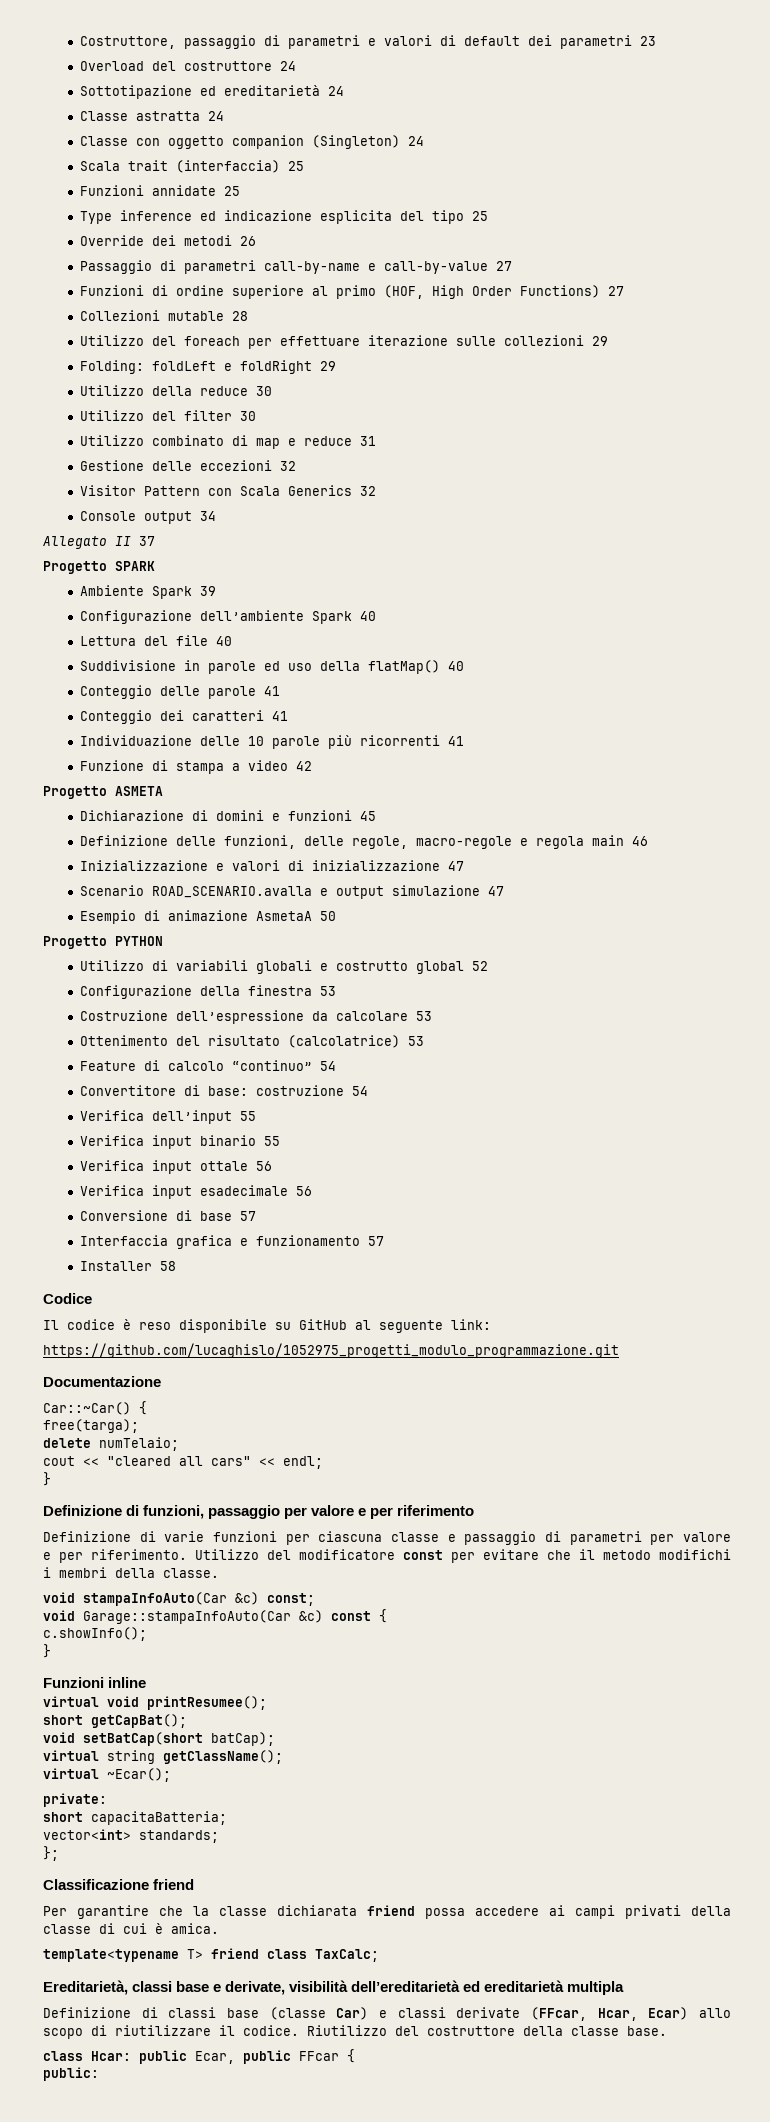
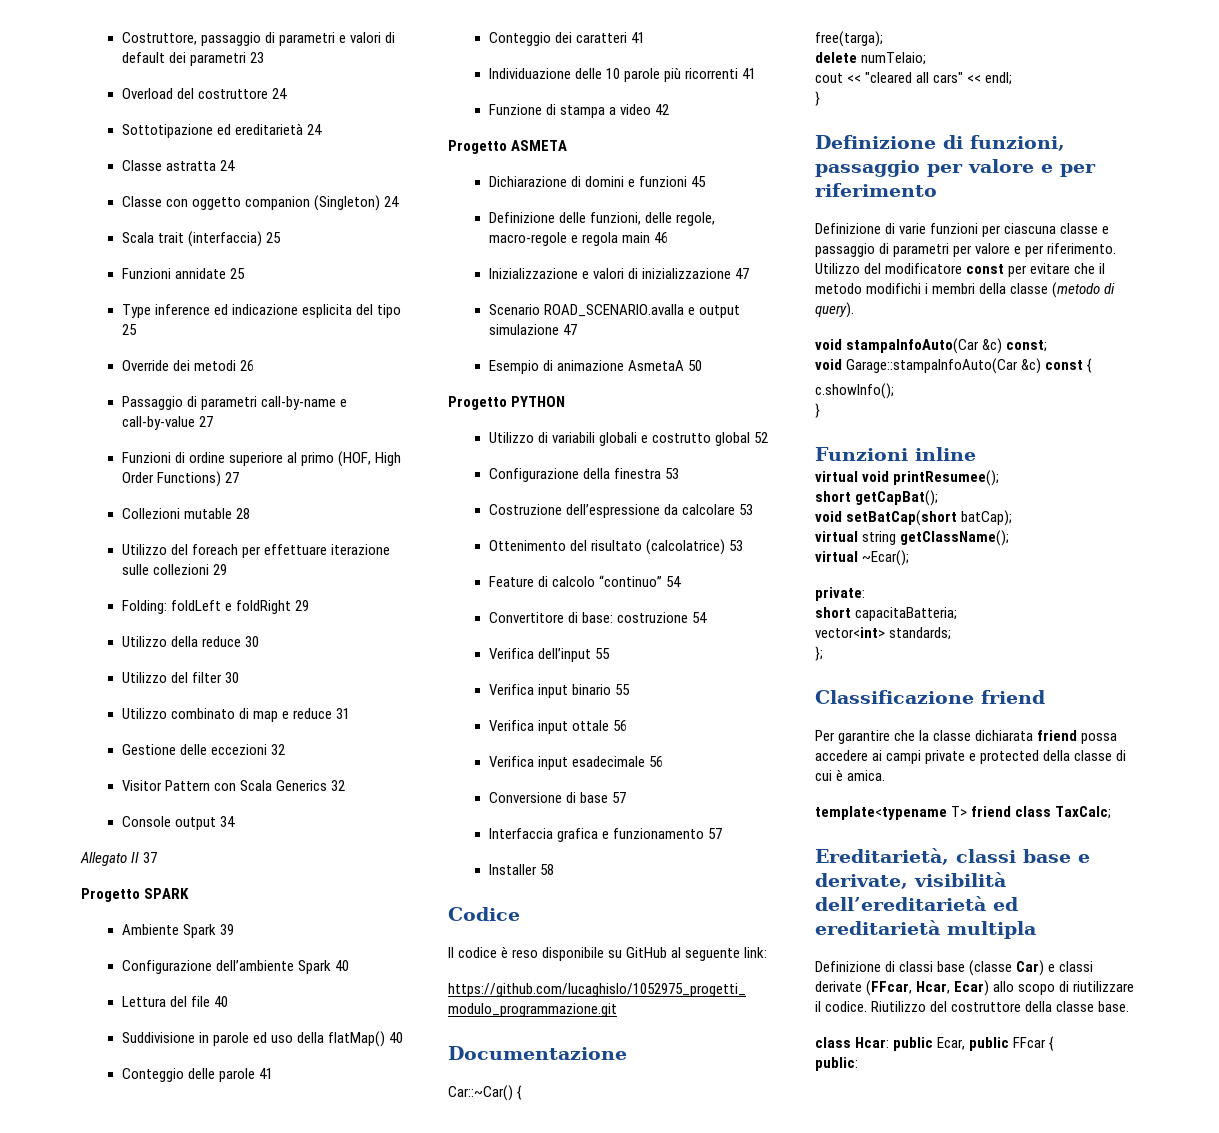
[163,1568,219,1578] classe. -> [1010,282,1116,298] [815,302,854,318] classe (metodo di query).
[625,1905,681,1919] privati -> [925,750,1040,764] private e protected

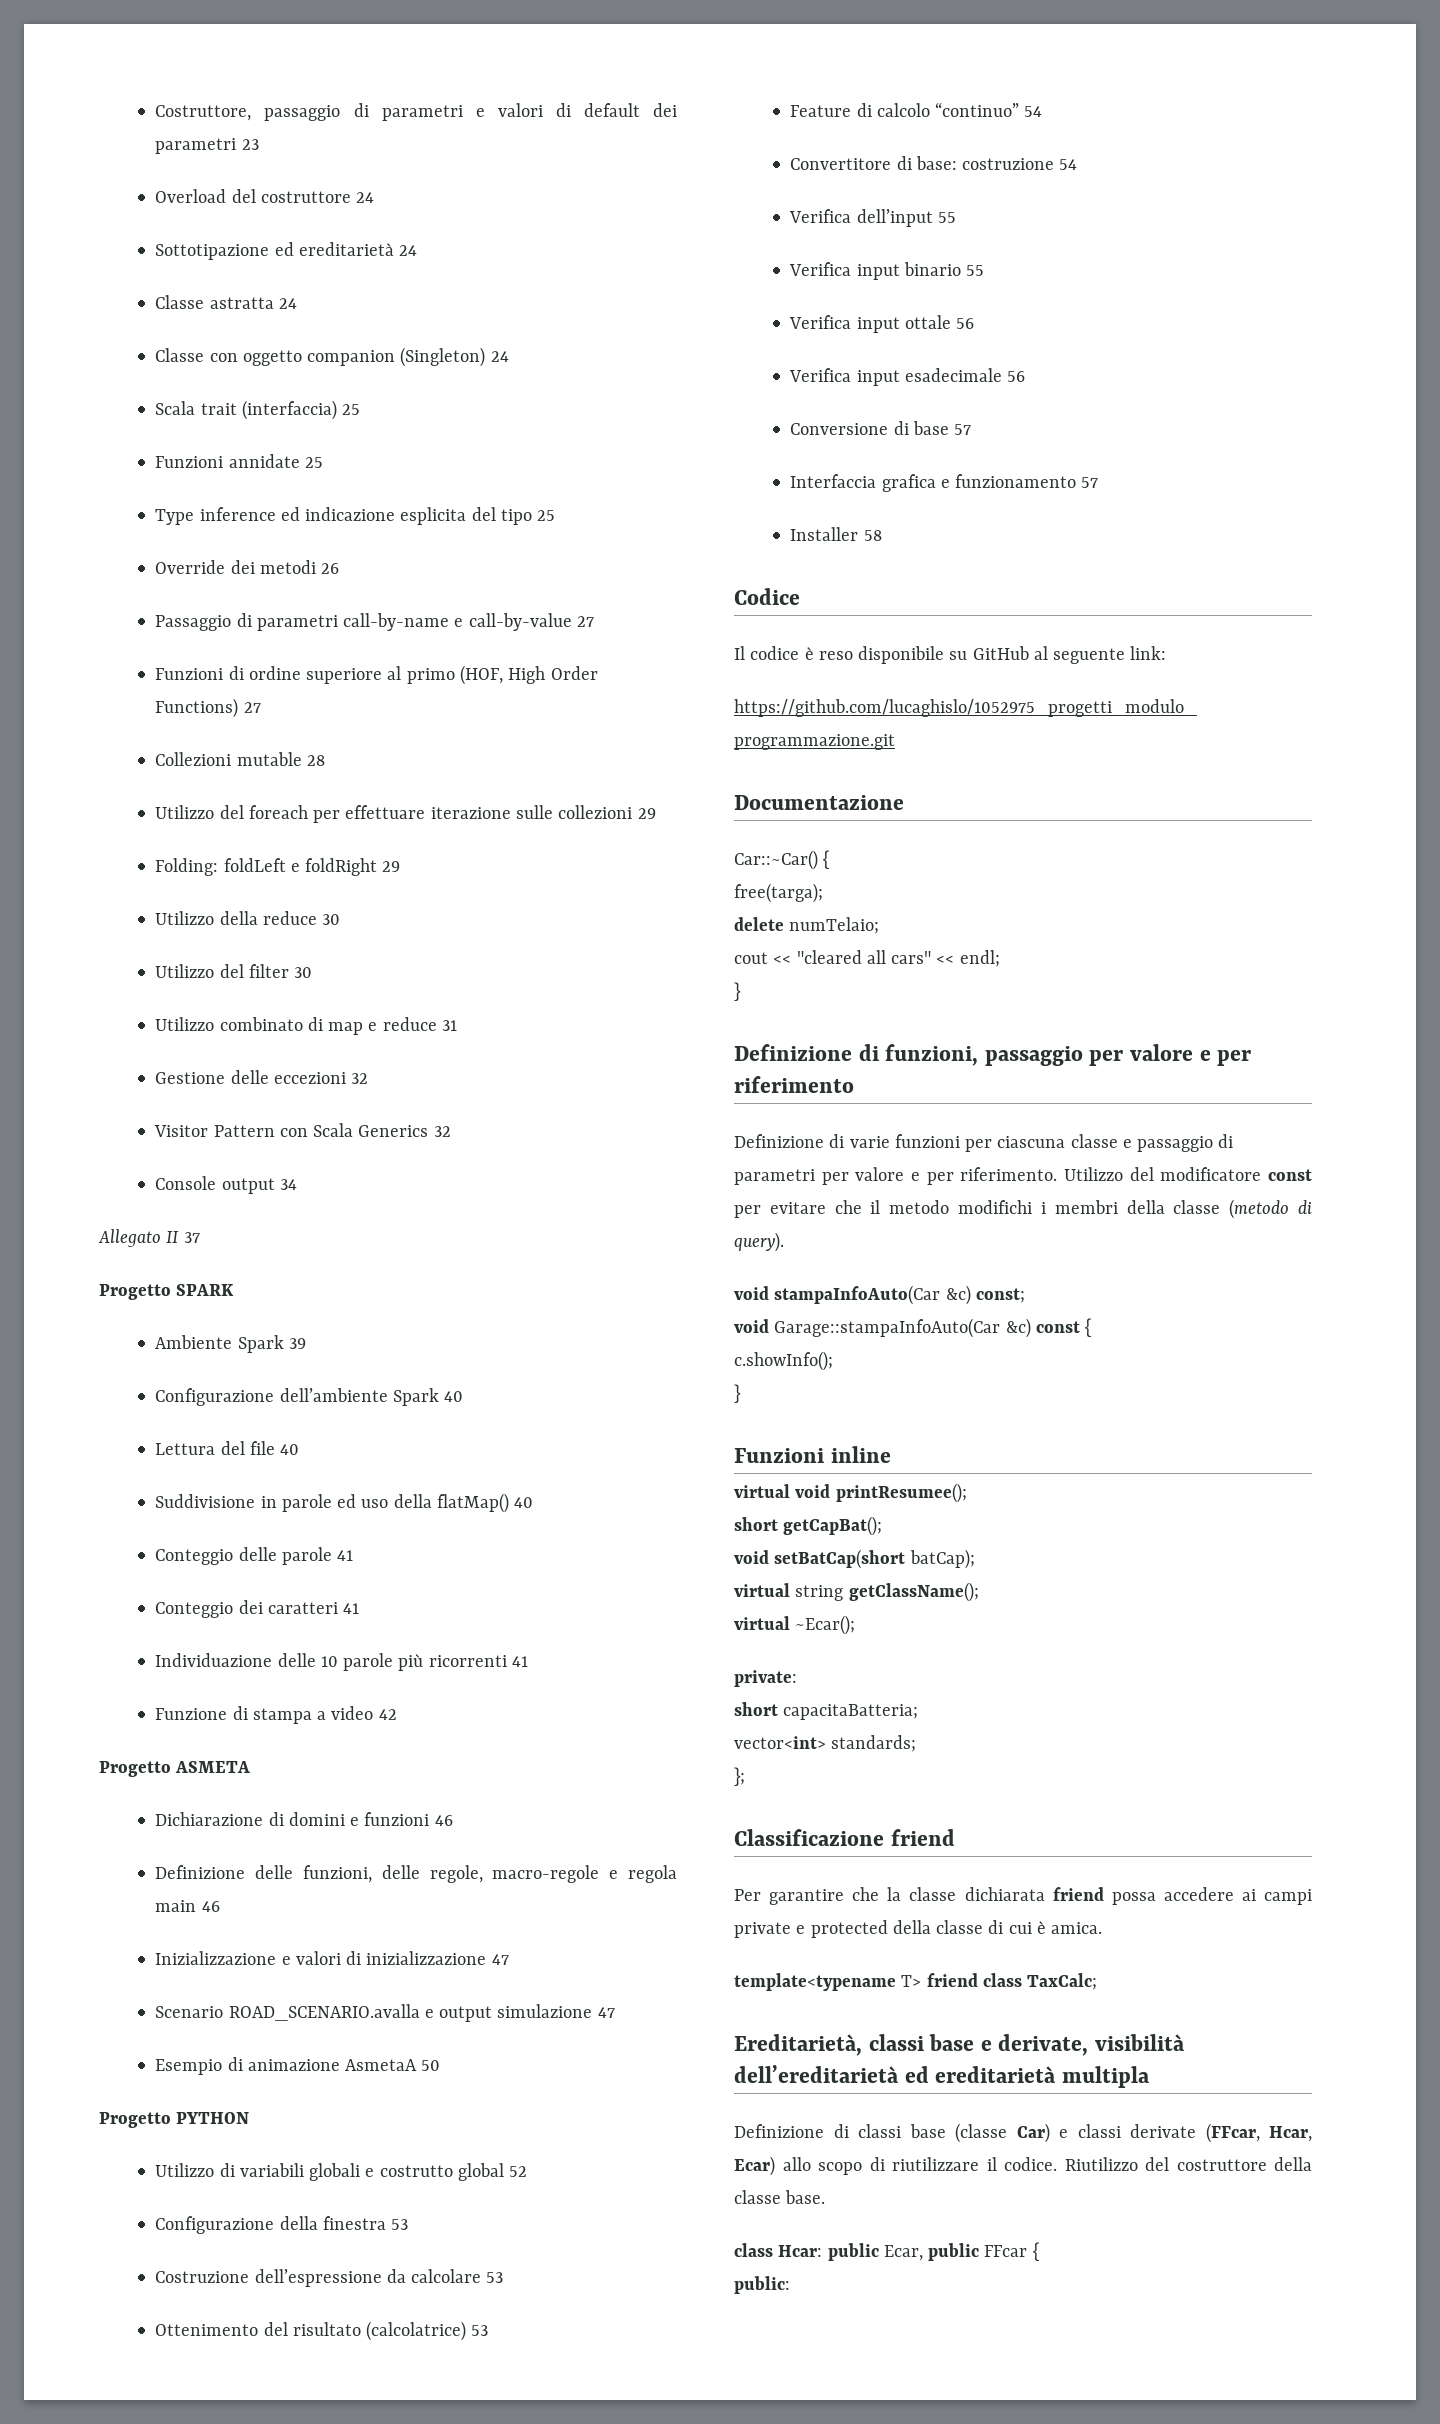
[691,176,707,187] 45 -> [434,1815,453,1826] 46

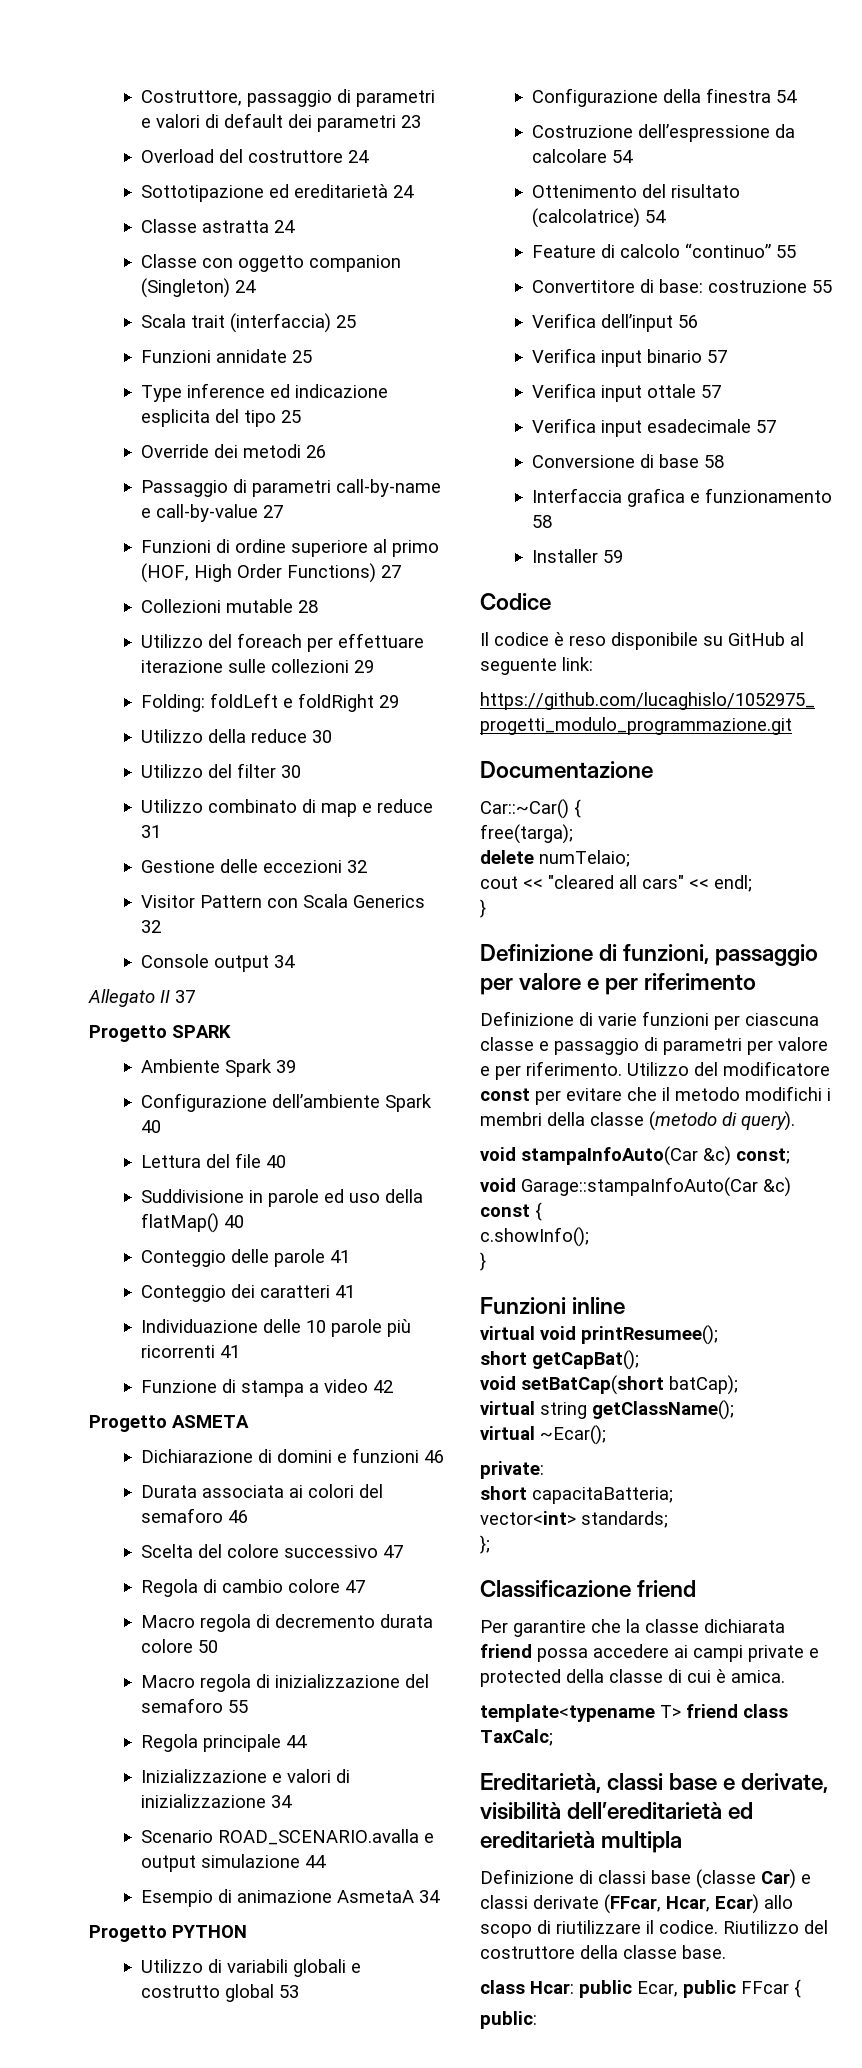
[155,1865,677,1883] [155,1900,220,1912] Definizione delle funzioni, delle regole, macro-regole e regola main 46 -> [140,1484,383,1498] [140,1508,248,1523] [140,1544,403,1558] [140,1579,365,1597] [140,1614,433,1632] [140,1639,218,1653] [140,1674,429,1692] [140,1698,248,1713] [140,1734,307,1752] Durata associata ai colori del semaforo 46 // Scelta del colore successivo 47 // Regola di cambio colore 47 // Macro regola di decremento durata colore 50 // Macro regola di inizializzazione del semaforo 55 // Regola principale 44
[491,1954,509,1965] 47 -> [270,1795,292,1808] 34
[597,2007,615,2018] 47 -> [304,1855,326,1868] 44
[421,2060,441,2071] 50 -> [418,1890,440,1903] 34
[509,2166,528,2177] 52 -> [278,1985,299,1998] 53
[391,2219,409,2230] 53 -> [775,90,797,103] 54
[486,2272,504,2283] 53 -> [611,150,633,163] 54
[471,2325,489,2336] 53 -> [644,210,666,223] 54
[1024,106,1043,117] 54 -> [775,245,796,258] 55
[1059,159,1078,170] 54 -> [811,280,832,293] 55
[937,212,956,223] 55 -> [677,315,698,328] 56
[966,265,985,276] 55 -> [706,350,727,363] 57
[956,318,975,329] 56 -> [700,385,721,398] 57
[1007,371,1026,382] 56 -> [755,420,776,433] 57
[954,424,972,435] 57 -> [703,455,724,468] 58
[1081,477,1099,488] 57 -> [531,515,552,528] 58
[863,530,882,541] 58 -> [602,550,623,563] 59

